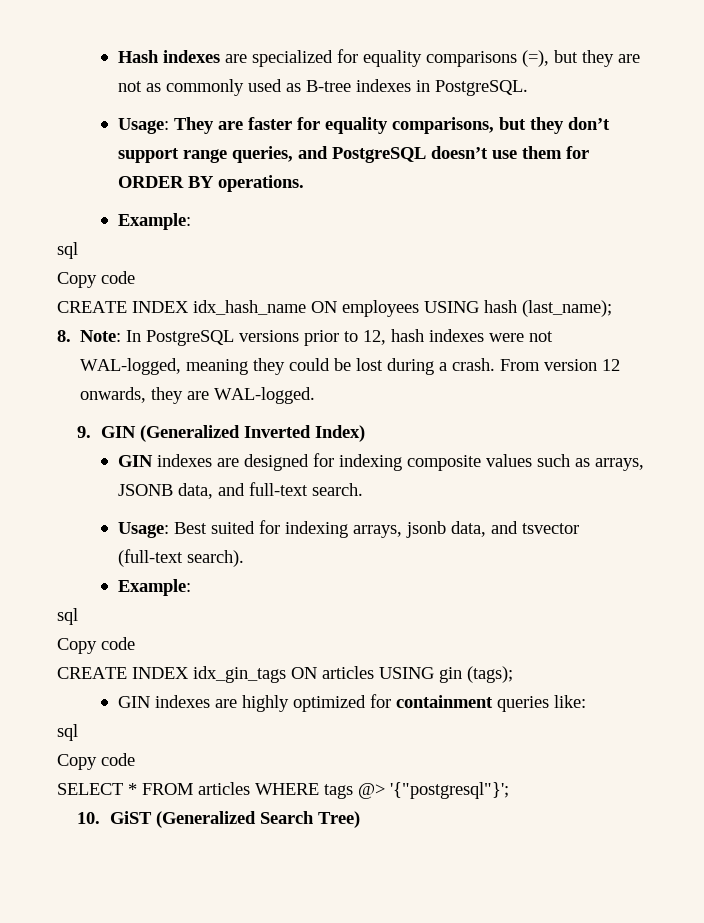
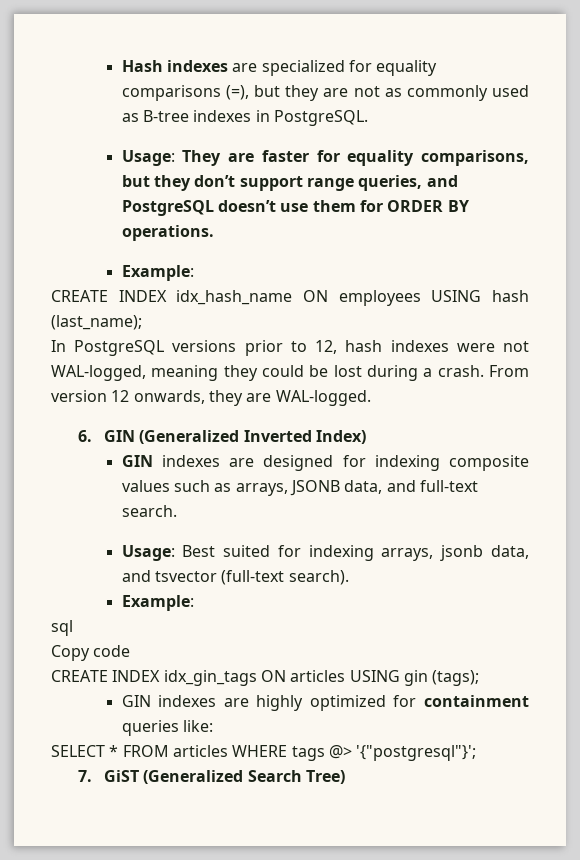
[57,242,78,259] [57,271,135,288] // sql // Copy code -> (194, 273) none
[57,330,122,342] 8. Note: -> (142, 322) none
[77,426,92,438] 9. -> [77,430,92,442] 6.
[57,724,78,741] [57,753,135,770] // sql // Copy code -> (213, 726) none
[77,812,101,824] 10. -> [77,770,92,782] 7.

